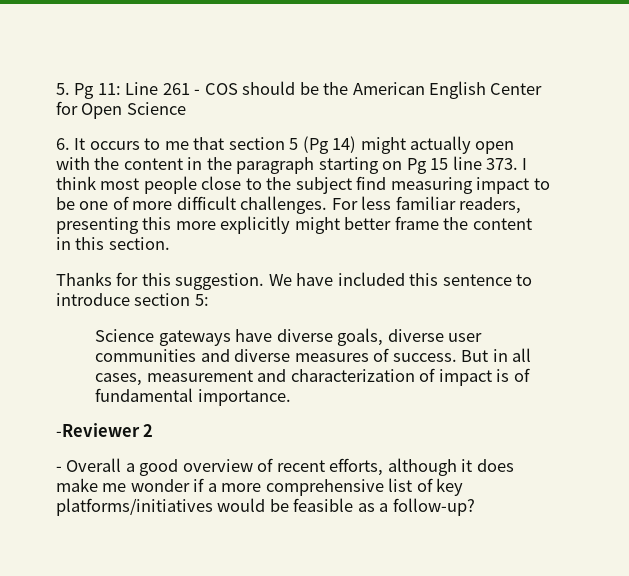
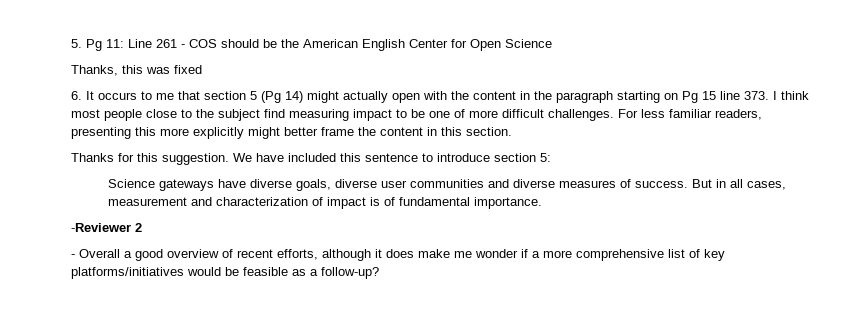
(186, 108) none -> [71,65,202,76] // Thanks, this was fixed

